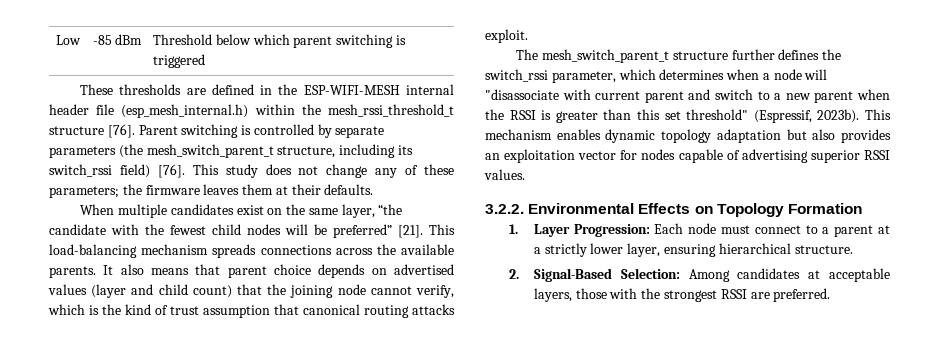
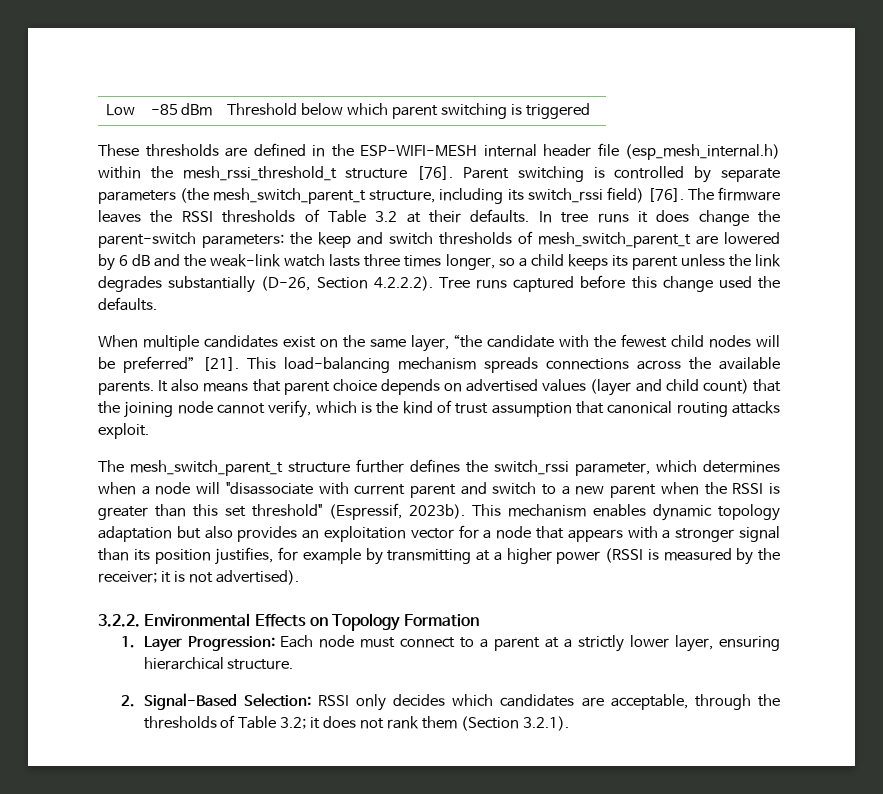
[192,164,454,178] [49,184,321,198] This study does not change any of these parameters; the firmware leaves them at their -> [687,187,781,201] [98,209,780,226] [98,231,780,248] [98,254,781,271] [98,275,780,293] The firmware leaves the RSSI thresholds of Table 3.2 at their defaults. In tree runs it does change the parent-switch parameters: the keep and switch thresholds of mesh_switch_parent_t are lowered by 6 dB and the weak-link watch lasts three times longer, so a child keeps its parent unless the link degrades substantially (D-26, Section 4.2.2.2). Tree runs captured before this change used the
[641,149,890,163] [484,169,525,180] nodes capable of advertising superior RSSI values. -> [483,526,780,542] [98,547,780,565] [98,570,299,585] a node that appears with a stronger signal than its position justifies, for example by transmitting at a higher power (RSSI is measured by the receiver; it is not advertised).
[688,268,890,282] [533,288,831,302] Among candidates at acceptable layers, those with the strongest RSSI are preferred. -> [317,694,780,711] [143,715,569,731] RSSI only decides which candidates are acceptable, through the thresholds of Table 3.2; it does not rank them (Section 3.2.1).

